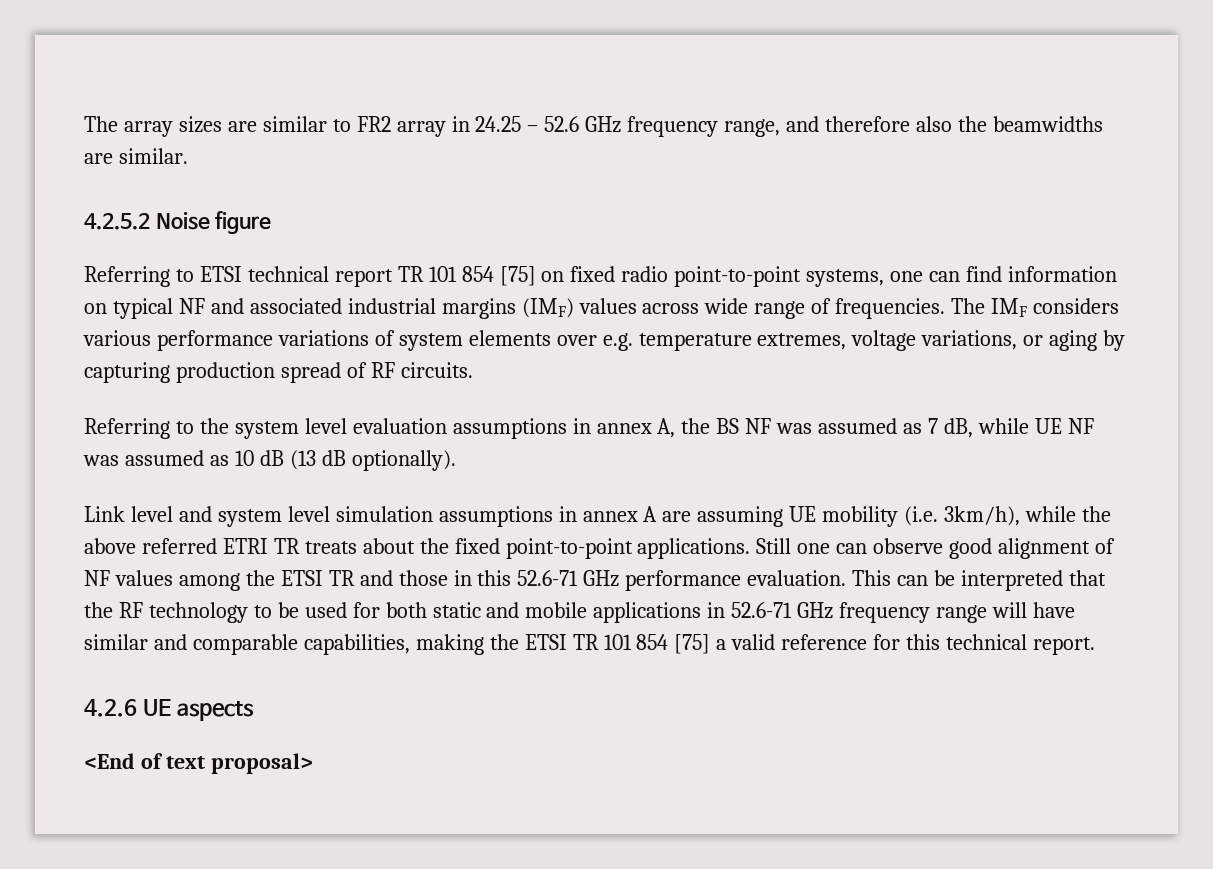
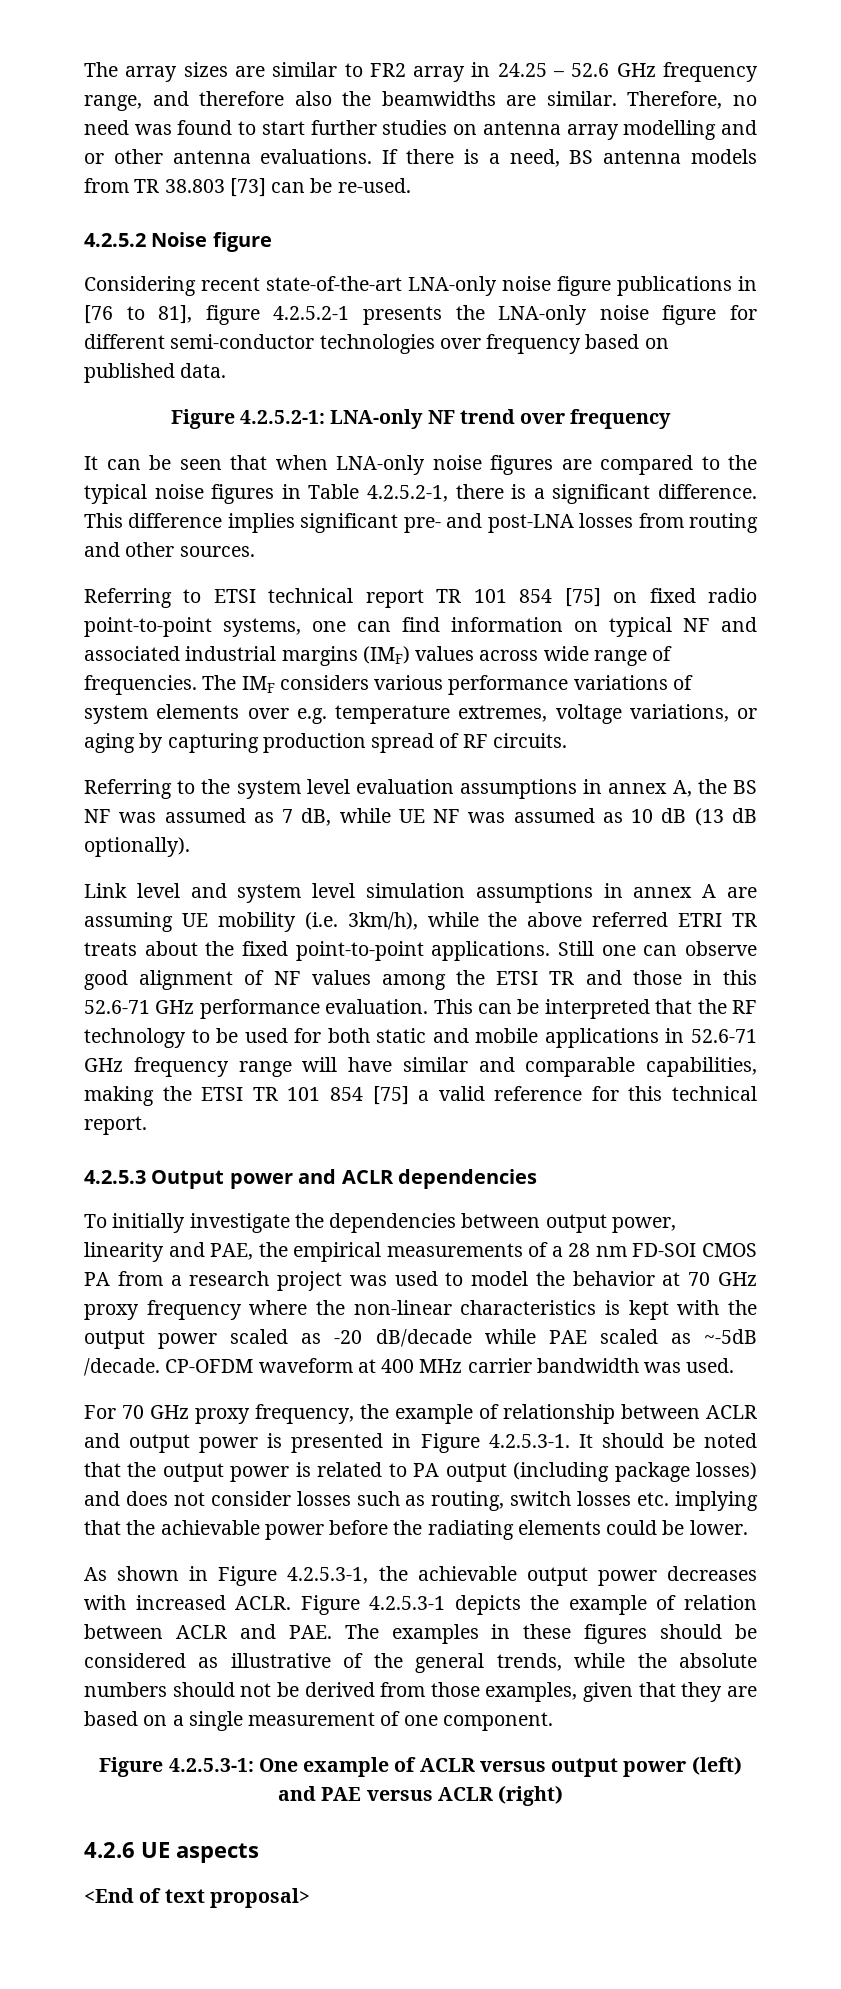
[84,211,272,234] // 4.2.5.2 Noise figure -> [627,91,757,109] [84,120,758,140] [84,149,757,167] [84,178,411,197] [84,232,272,252] [84,276,757,296] [84,305,758,325] [84,334,669,354] [84,363,227,383] [170,409,672,429] [84,455,757,475] [84,484,758,504] [84,513,759,533] [84,542,255,557] Therefore, no need was found to start further studies on antenna array modelling and or other antenna evaluations. If there is a need, BS antenna models from TR 38.803 [73] can be re-used. // 4.2.5.2 Noise figure // Considering recent state-of-the-art LNA-only noise figure publications in [76 to 81], figure 4.2.5.2-1 presents the LNA-only noise figure for different semi-conductor technologies over frequency based on published data. // Figure 4.2.5.2-1: LNA-only NF trend over frequency // It can be seen that when LNA-only noise figures are compared to the typical noise figures in Table 4.2.5.2-1, there is a significant difference. This difference implies significant pre- and post-LNA losses from routing and other sources.
(1095, 646) none -> [84,1169,537,1189] [84,1213,676,1233] [84,1242,757,1262] [84,1271,757,1291] [84,1300,757,1320] [84,1329,758,1349] [84,1358,735,1376] [84,1404,757,1424] [84,1433,758,1453] [84,1462,758,1482] [84,1491,758,1511] [84,1520,748,1540] [84,1566,757,1586] [84,1595,757,1615] [84,1624,757,1644] [84,1653,758,1673] [84,1682,757,1702] [84,1711,553,1731] [99,1756,742,1777] [277,1785,564,1806] // 4.2.5.3 Output power and ACLR dependencies // To initially investigate the dependencies between output power, linearity and PAE, the empirical measurements of a 28 nm FD-SOI CMOS PA from a research project was used to model the behavior at 70 GHz proxy frequency where the non-linear characteristics is kept with the output power scaled as -20 dB/decade while PAE scaled as ~-5dB /decade. CP-OFDM waveform at 400 MHz carrier bandwidth was used. // For 70 GHz proxy frequency, the example of relationship between ACLR and output power is presented in Figure 4.2.5.3-1. It should be noted that the output power is related to PA output (including package losses) and does not consider losses such as routing, switch losses etc. implying that the achievable power before the radiating elements could be lower. // As shown in Figure 4.2.5.3-1, the achievable output power decreases with increased ACLR. Figure 4.2.5.3-1 depicts the example of relation between ACLR and PAE. The examples in these figures should be considered as illustrative of the general trends, while the absolute numbers should not be derived from those examples, given that they are based on a single measurement of one component. // Figure 4.2.5.3-1: One example of ACLR versus output power (left) and PAE versus ACLR (right)

